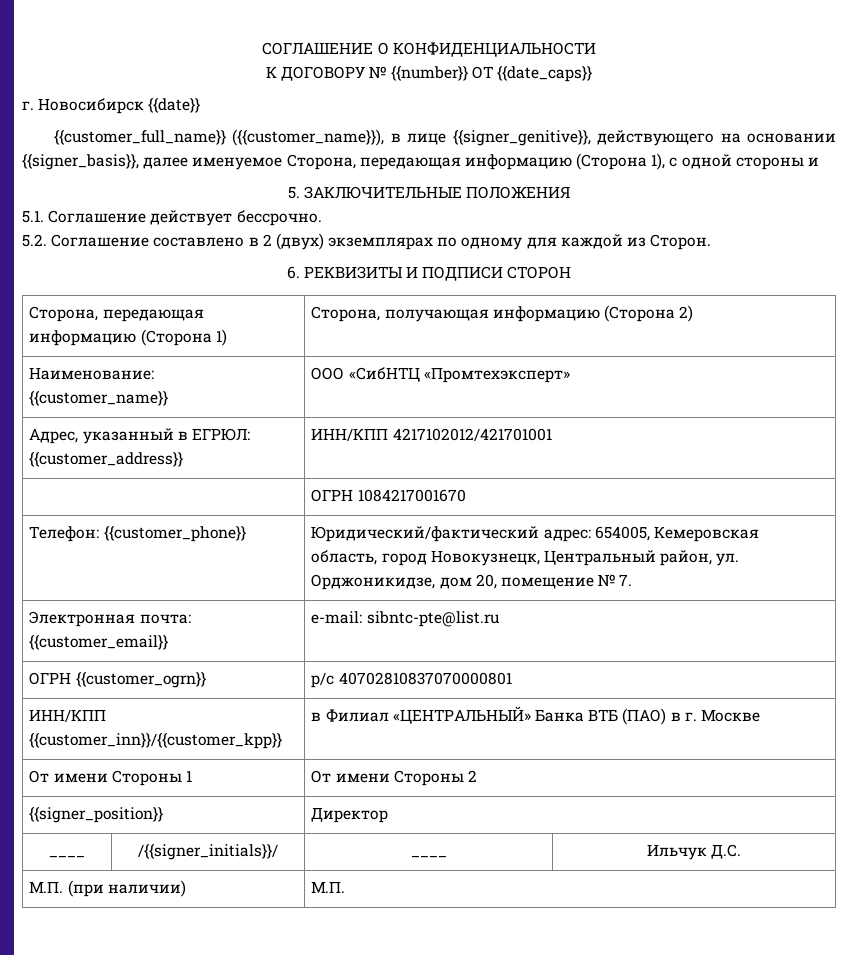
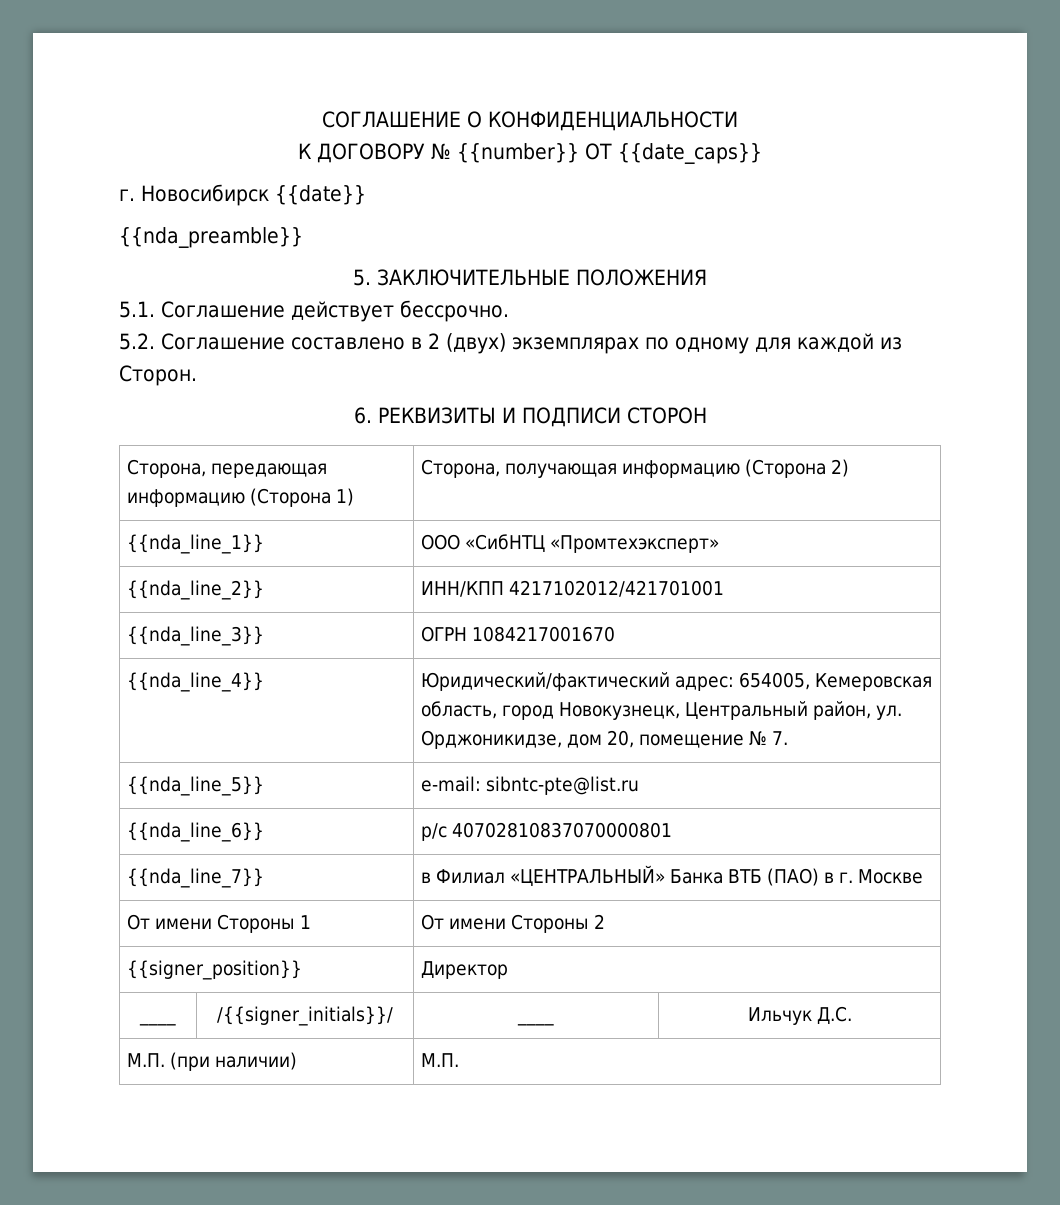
[53,129,836,146] [22,153,820,170] {{customer_full_name}} ({{customer_name}}), в лице {{signer_genitive}}, действующего на основании {{signer_basis}}, далее именуемое Сторона, передающая информацию (Сторона 1), с одной стороны и -> [119,227,303,248] {{nda_preamble}}
[29,367,155,380] [29,390,169,406] Наименование: {{customer_name}} -> [127,534,265,554] {{nda_line_1}}
[29,428,250,444] [29,451,184,467] Адрес, указанный в ЕГРЮЛ: {{customer_address}} -> [127,580,265,600] {{nda_line_2}}
(552, 434) none -> [127,626,265,646] {{nda_line_3}}
[29,525,246,542] Телефон: {{customer_phone}} -> [127,672,265,692] {{nda_line_4}}
[29,611,191,627] [29,634,169,650] Электронная почта: {{customer_email}} -> [127,776,265,796] {{nda_line_5}}
[29,671,206,688] ОГРН {{customer_ogrn}} -> [127,822,265,842] {{nda_line_6}}
[29,709,107,722] [29,732,283,749] ИНН/КПП {{customer_inn}}/{{customer_kpp}} -> [127,868,265,888] {{nda_line_7}}

